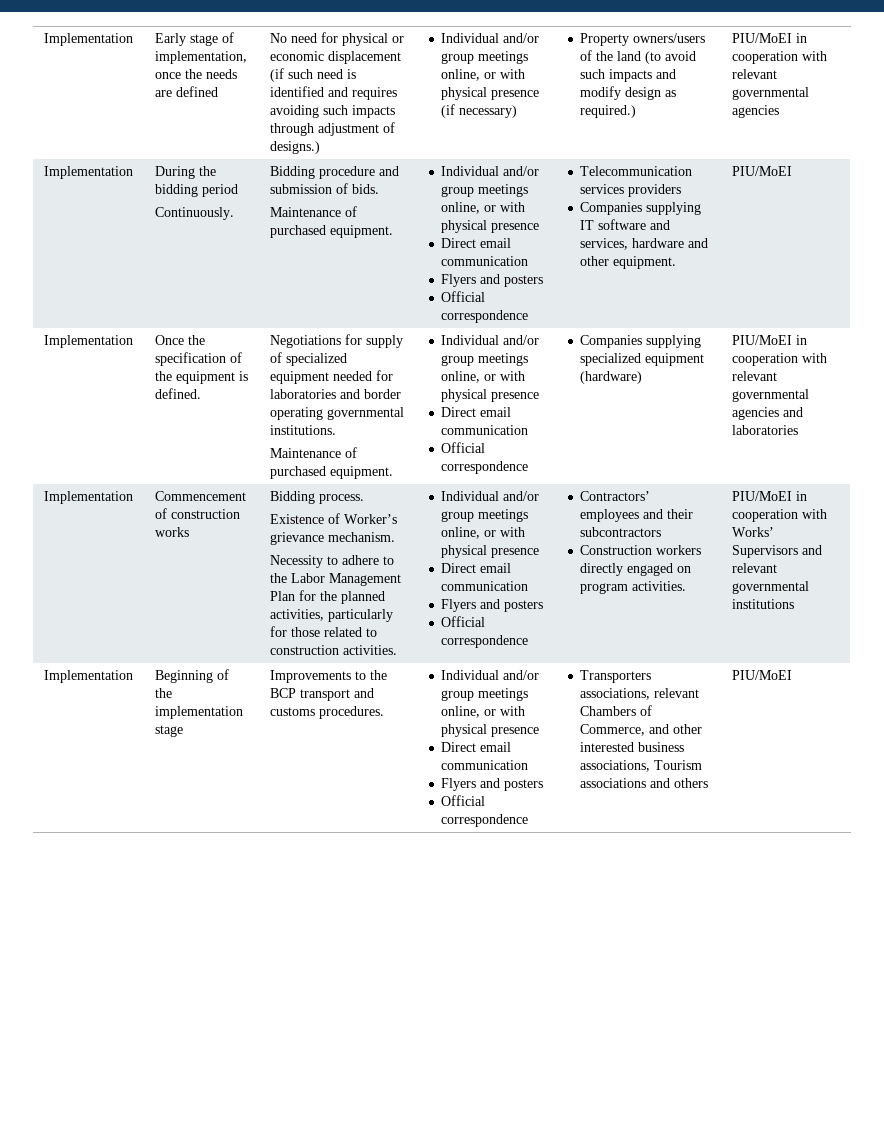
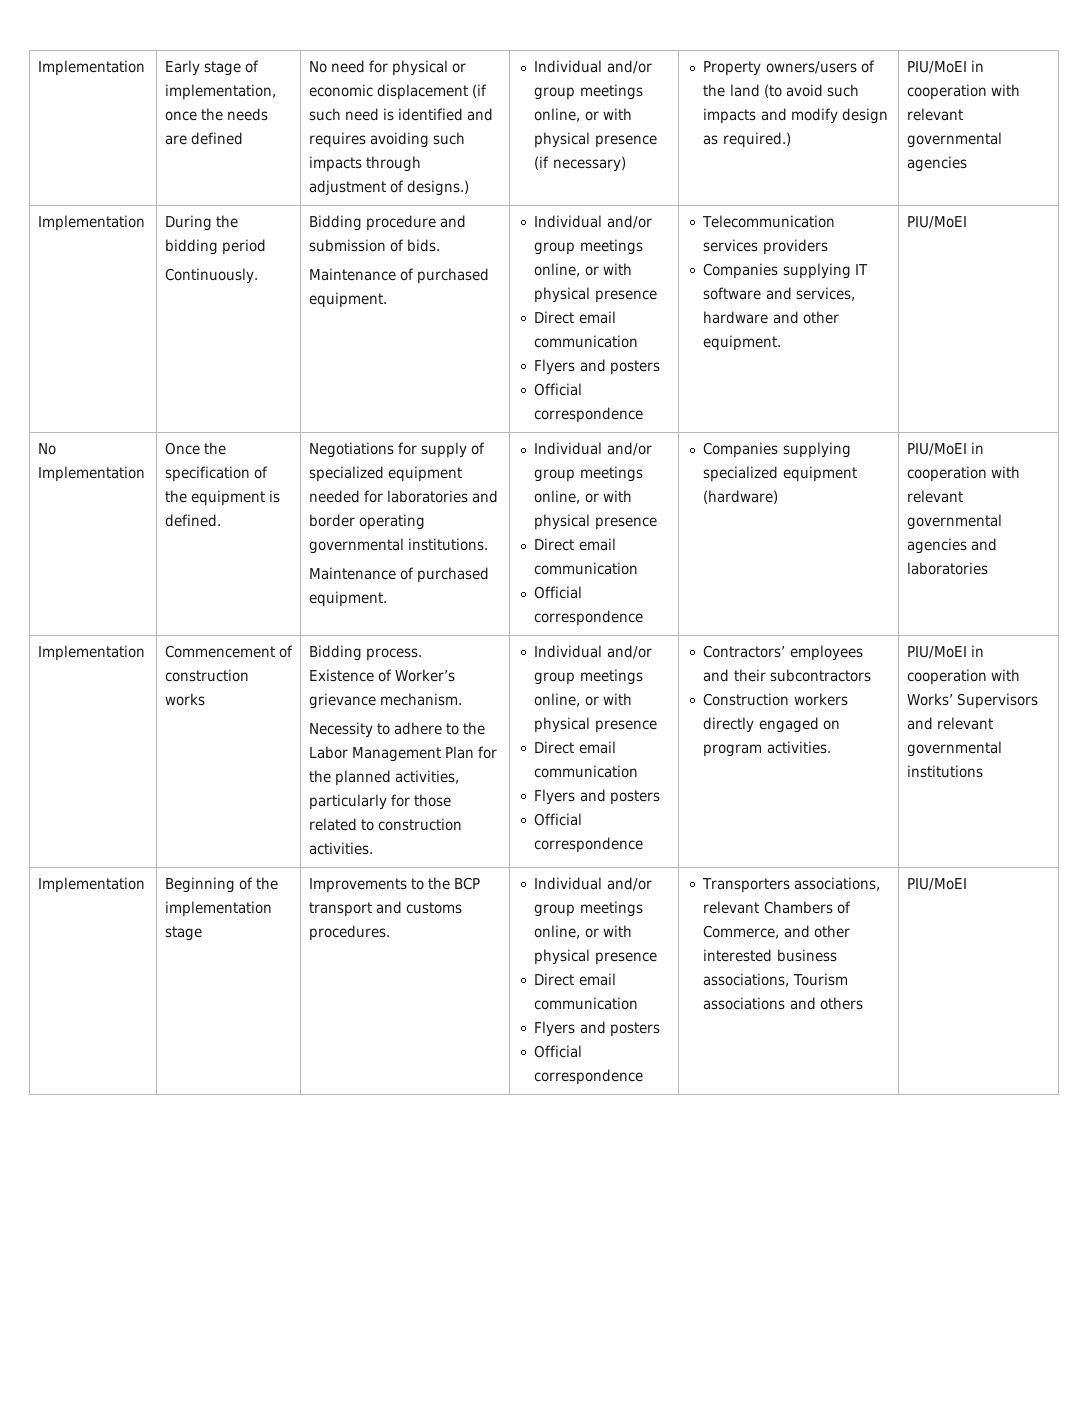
(792, 171) none -> [37,443,56,455] No

